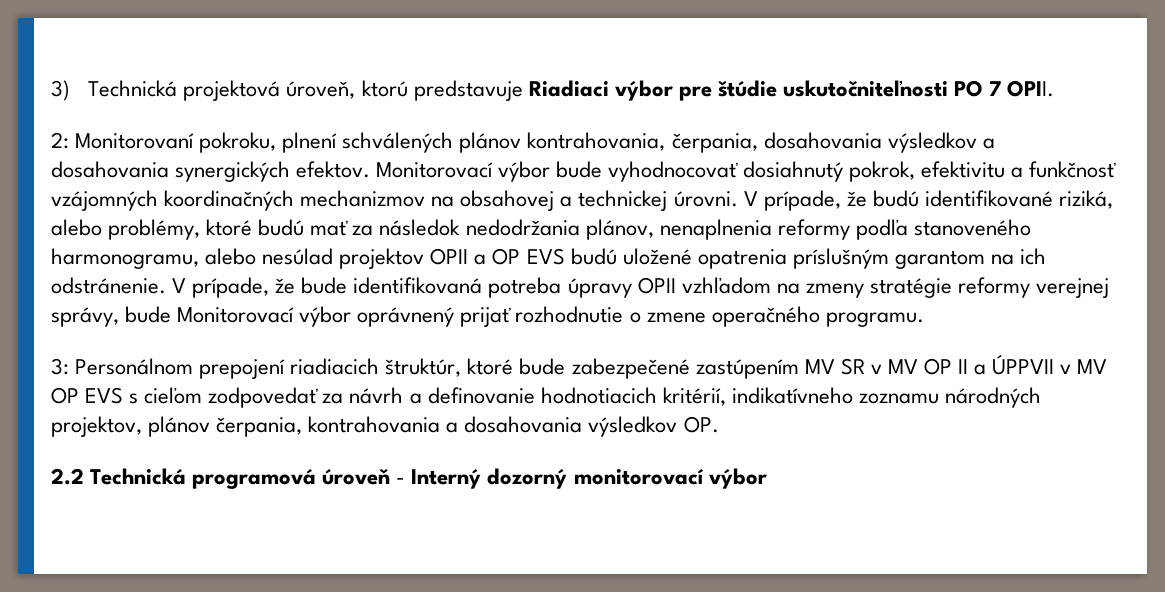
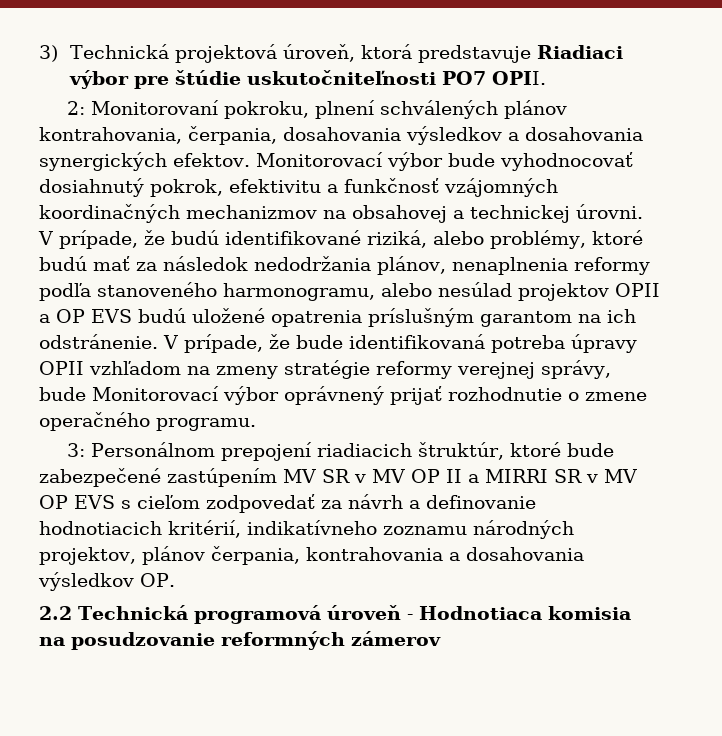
[361,80,408,97] ktorú -> [361,44,413,59] ktorá
[954,80,1002,97] PO 7 -> [442,71,487,85] PO7
[992,354,1055,375] ÚPPVII -> [485,469,582,483] MIRRI SR
[411,468,767,489] Interný dozorný monitorovací výbor -> [418,606,631,620] [39,631,441,650] Hodnotiaca komisia na posudzovanie reformných zámerov

